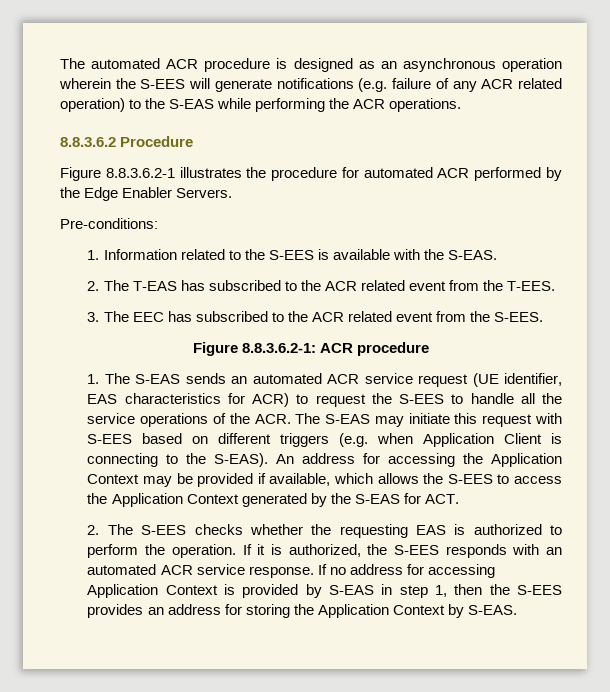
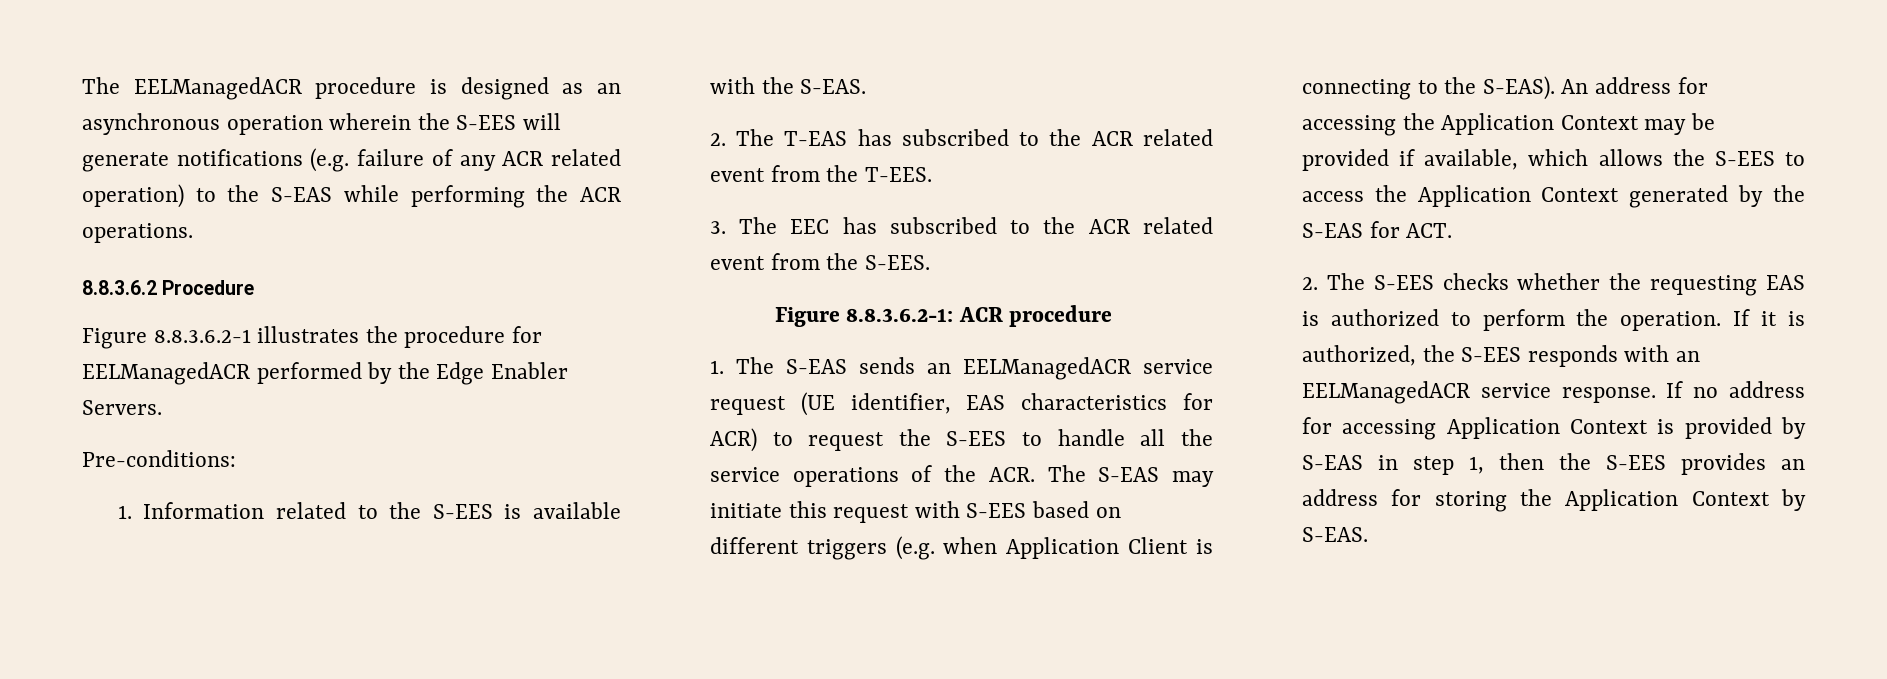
[60,58,199,69] The automated ACR -> [82,77,302,100] The EELManagedACR
[363,167,470,178] automated ACR -> [82,362,250,385] EELManagedACR
[252,373,360,384] automated ACR -> [962,357,1131,380] EELManagedACR
[87,564,193,575] automated ACR -> [1301,381,1470,404] EELManagedACR

